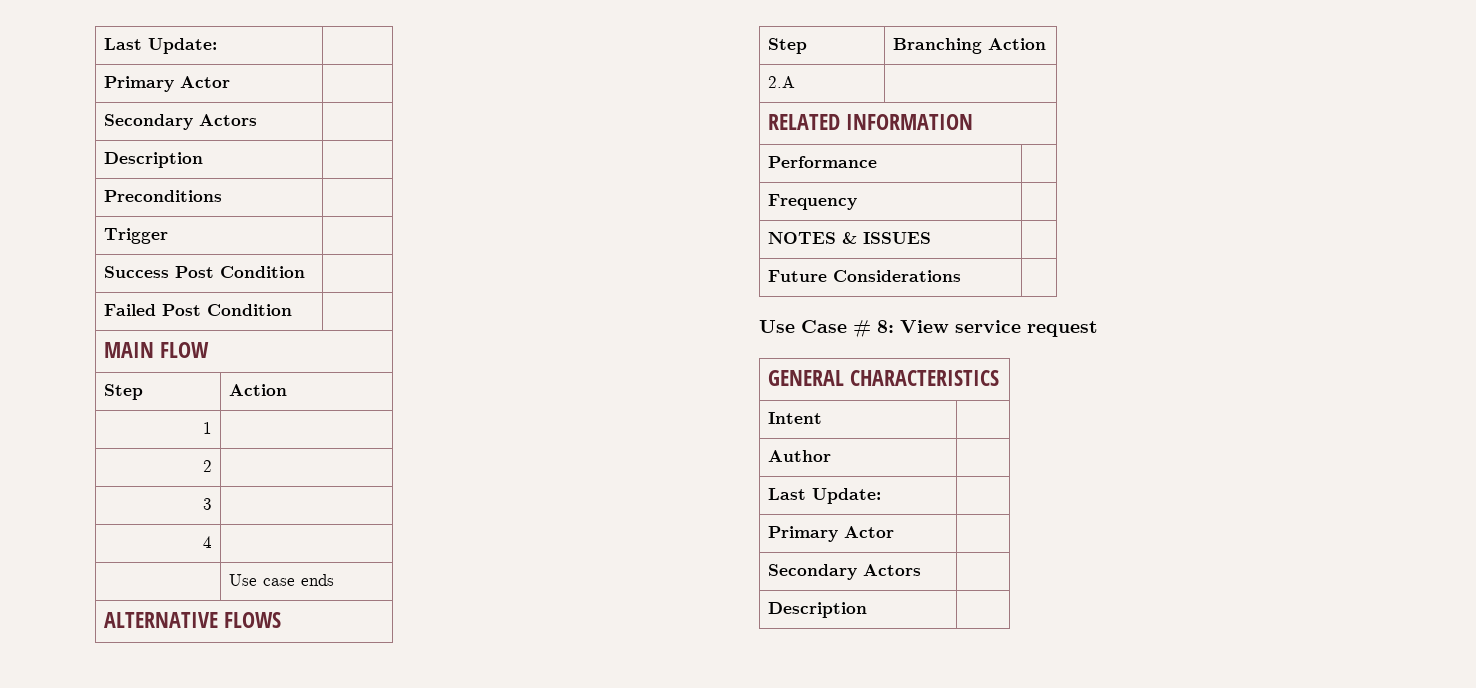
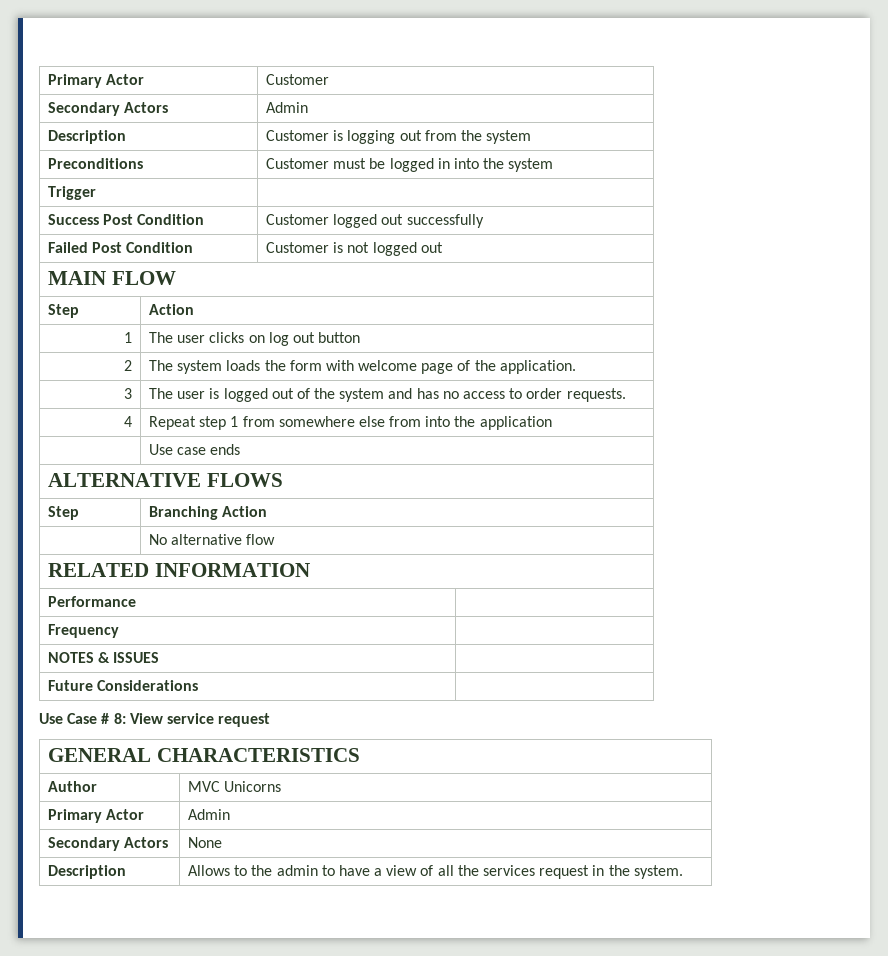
[104,38,218,54] [104,76,231,92] [104,114,258,130] [104,152,204,168] [104,190,223,202] Last Update: | // Primary Actor | // Secondary Actors | // Description | // Preconditions | -> [48,74,145,88] [266,74,330,85] [48,102,169,116] [266,102,309,113] [48,130,127,144] [266,130,532,144] [48,158,144,169] [266,158,554,172] Primary Actor | Customer // Secondary Actors | Admin // Description | Customer is logging out from the system // Preconditions | Customer must be logged in into the system
(306, 272) none -> [266,214,484,228] Customer logged out successfully
(293, 310) none -> [266,242,443,256] Customer is not logged out
[202,460,212,472] [202,498,212,510] [202,536,212,548] // 2 | // 3 | // 4 | -> [149,332,361,346] [123,360,132,371] [149,360,576,374] [123,388,132,399] [149,388,626,402] [123,416,132,427] [149,416,552,430] The user clicks on log out button // 2 | The system loads the form with welcome page of the application. // 3 | The user is logged out of the system and has no access to order requests. // 4 | Repeat step 1 from somewhere else from into the application
[768,76,796,88] 2.A | -> [149,534,276,545] | No alternative flow
[768,412,823,424] // Intent | -> (360, 755) none
[768,488,882,504] [768,526,895,542] [768,564,922,580] [768,602,868,618] // Last Update: | // Primary Actor | // Secondary Actors | // Description | -> [188,781,282,792] [48,809,145,823] [188,809,231,820] [48,837,169,851] [188,837,223,848] [48,865,127,879] [188,865,683,879] MVC Unicorns // Primary Actor | Admin // Secondary Actors | None // Description | Allows to the admin to have a view of all the services request in the system.

